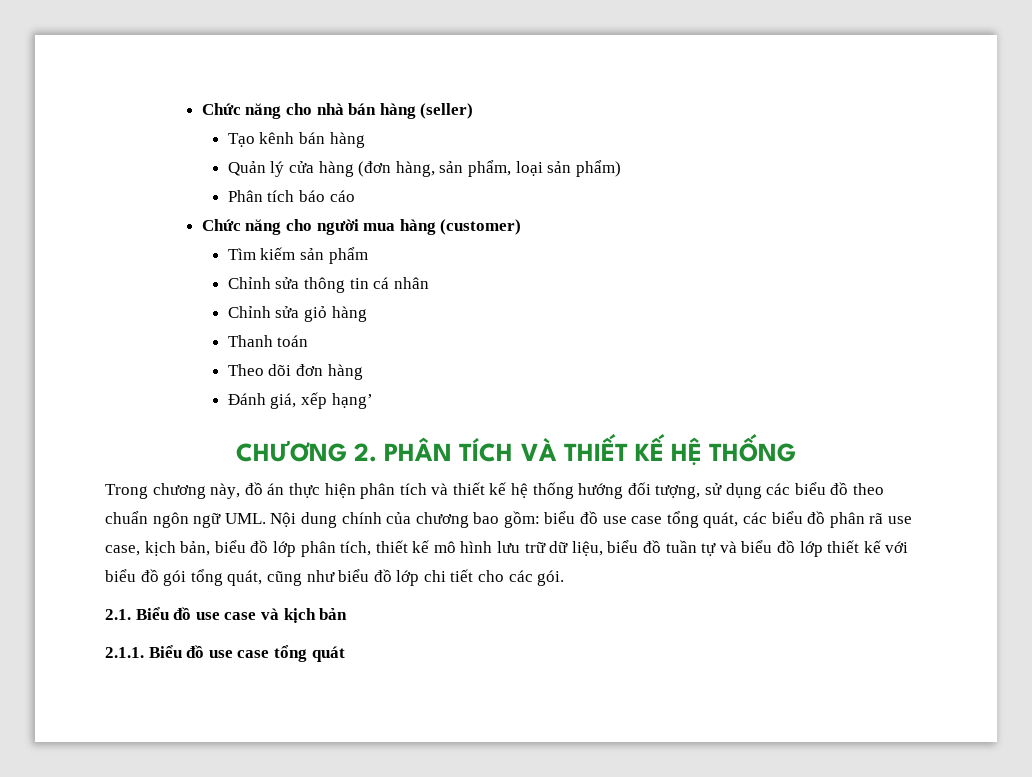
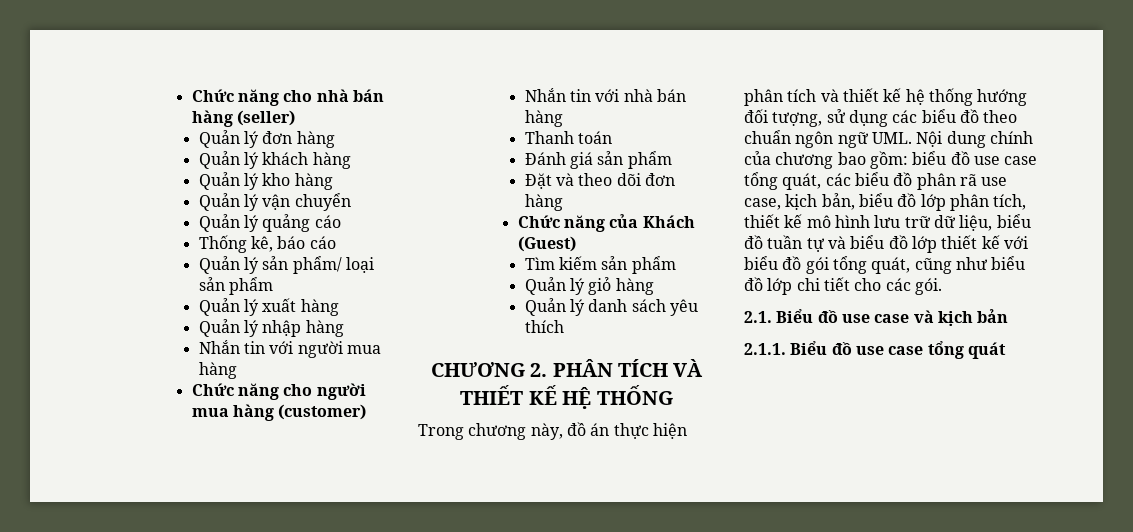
[227,132,365,148] [227,160,621,177] [227,190,355,202] Tạo kênh bán hàng // Quản lý cửa hàng (đơn hàng, sản phẩm, loại sản phẩm) // Phân tích báo cáo -> [198,130,335,148] [198,151,351,169] [198,172,333,190] [198,193,351,211] [198,214,341,232] [198,235,336,253] [198,256,374,274] [198,277,274,295] [198,298,339,316] [198,319,344,337] [198,340,381,358] [198,362,237,379] Quản lý đơn hàng // Quản lý khách hàng // Quản lý kho hàng // Quản lý vận chuyển // Quản lý quảng cáo // Thống kê, báo cáo // Quản lý sản phẩm/ loại sản phẩm // Quản lý xuất hàng // Quản lý nhập hàng // Nhắn tin với người mua hàng
[227,247,368,264] [227,277,429,293] [227,306,367,322] [227,335,309,347] [227,364,363,380] [227,392,373,409] Tìm kiếm sản phẩm // Chỉnh sửa thông tin cá nhân // Chỉnh sửa giỏ hàng // Thanh toán // Theo dõi đơn hàng // Đánh giá, xếp hạng’ -> [524,88,686,102] [524,110,563,127] [524,131,613,144] [524,151,672,169] [524,173,675,189] [524,194,563,211] [517,214,695,232] [517,236,576,252] [524,256,676,274] [524,277,654,295] [524,298,698,316] [524,320,564,333] Nhắn tin với nhà bán hàng // Thanh toán // Đánh giá sản phẩm // Đặt và theo dõi đơn hàng // Chức năng của Khách (Guest) // Tìm kiếm sản phẩm // Quản lý giỏ hàng // Quản lý danh sách yêu thích

